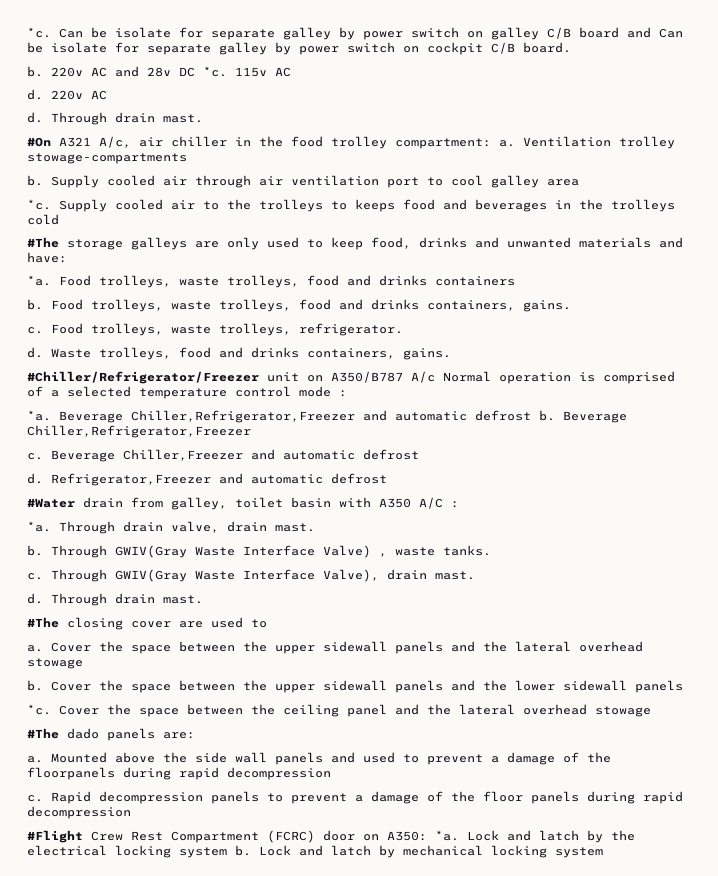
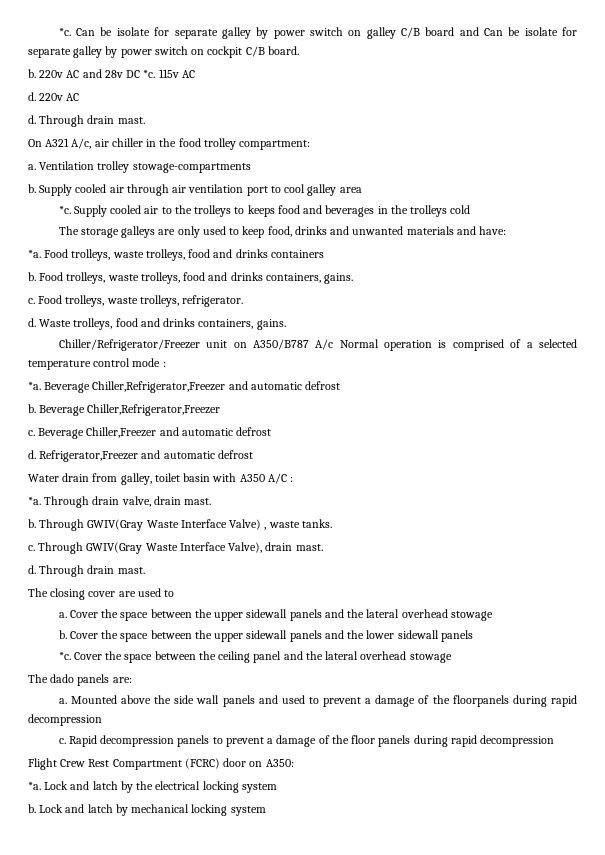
[27,137,51,147] #On -> [28,139,42,147] On
(491, 143) none -> (311, 145) //
[27,237,59,248] #The -> [58,226,79,235] The
[27,371,259,384] #Chiller/Refrigerator/Freezer -> [58,339,200,351] Chiller/Refrigerator/Freezer
(531, 415) none -> (341, 385) //
[27,498,75,508] #Water -> [28,474,59,482] Water
[27,617,59,628] #The -> [28,588,48,597] The
[27,728,59,739] #The -> [28,674,48,683] The
[27,830,83,843] #Flight -> [28,758,57,770] Flight
(427, 836) none -> (294, 763) //
(227, 852) none -> (277, 788) //

